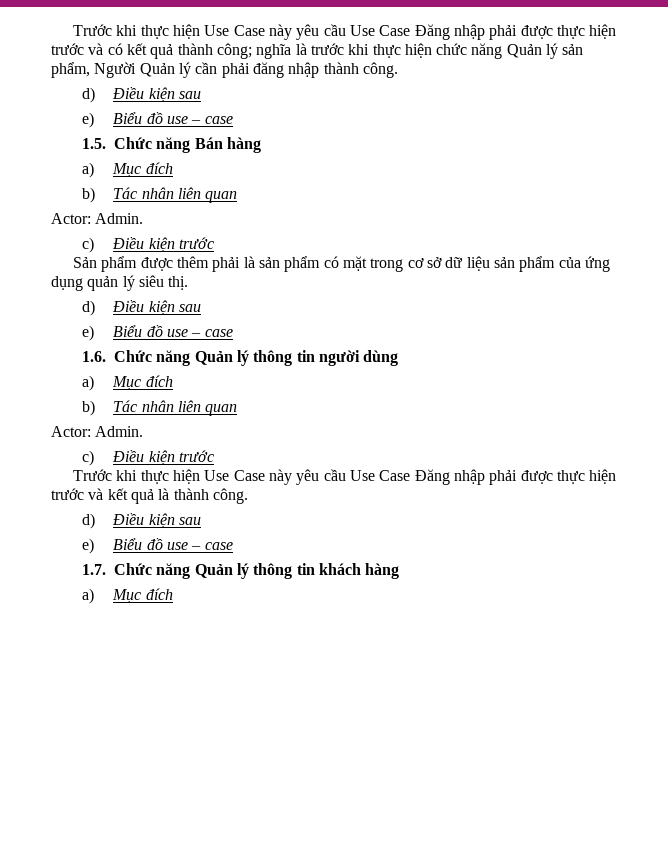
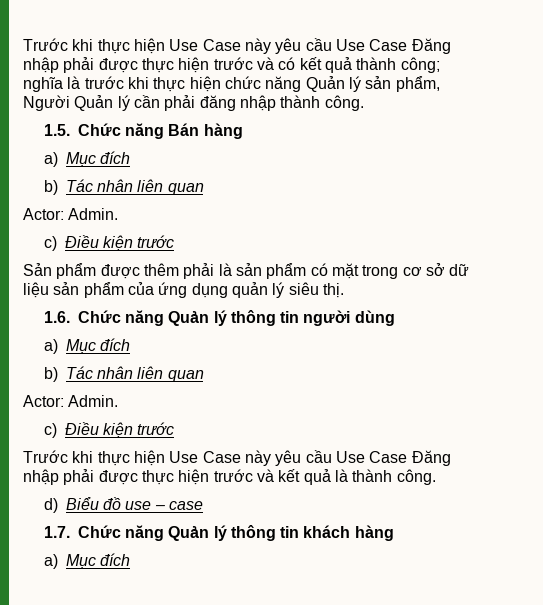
[82,87,201,103] [82,112,233,128] // d) Điều kiện sau // e) Biểu đồ use – case -> (364, 103) none
[82,300,201,316] [82,325,233,341] // d) Điều kiện sau // e) Biểu đồ use – case -> (344, 290) none
[112,513,201,528] [82,538,95,554] Điều kiện sau // e) -> (58, 505) none

